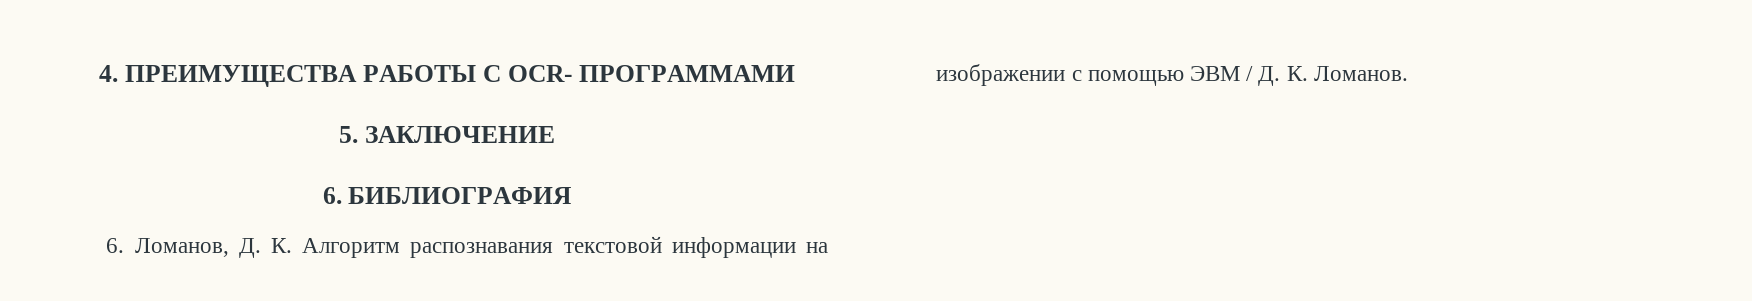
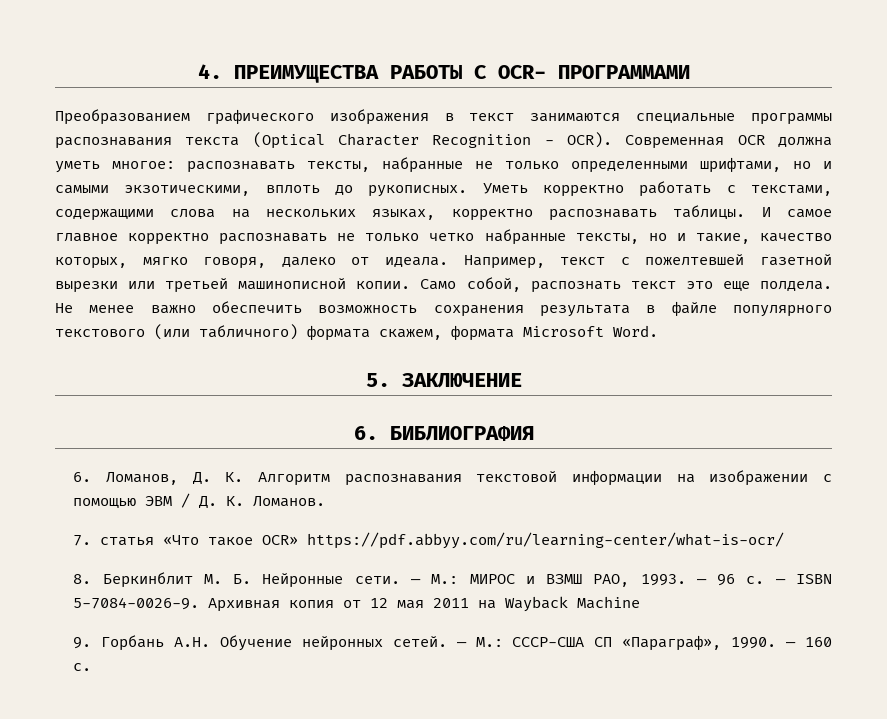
(795, 73) none -> [55,109,832,125] [55,132,833,149] [55,157,832,173] [55,181,832,197] [55,205,833,221] [55,229,832,245] [55,254,833,269] [55,277,832,293] [55,301,833,317] [55,324,658,341] // Преобразованием графического изображения в текст занимаются специальные программы распознавания текста (Optical Character Recognition - OCR). Современная OCR должна уметь многое: распознавать тексты, набранные не только определенными шрифтами, но и самыми экзотическими, вплоть до рукописных. Уметь корректно работать с текстами, содержащими слова на нескольких языках, корректно распознавать таблицы. И самое главное корректно распознавать не только четко набранные тексты, но и такие, качество которых, мягко говоря, далеко от идеала. Например, текст с пожелтевшей газетной вырезки или третьей машинописной копии. Само собой, распознать текст это еще полдела. Не менее важно обеспечить возможность сохранения результата в файле популярного текстового (или табличного) формата скажем, формата Microsoft Word.
(1408, 73) none -> [73,532,785,549] [73,572,833,588] [73,596,641,612] [73,635,832,651] [73,663,92,671] // 7. статья «Что такое OCR» https://pdf.abbyy.com/ru/learning-center/what-is-ocr/ // 8. Беркинблит М. Б. Нейронные сети. — М.: МИРОС и ВЗМШ РАО, 1993. — 96 с. — ISBN 5-7084-0026-9. Архивная копия от 12 мая 2011 на Wayback Machine // 9. Горбань А.Н. Обучение нейронных сетей. — М.: СССР-США СП «Параграф», 1990. — 160 с.

